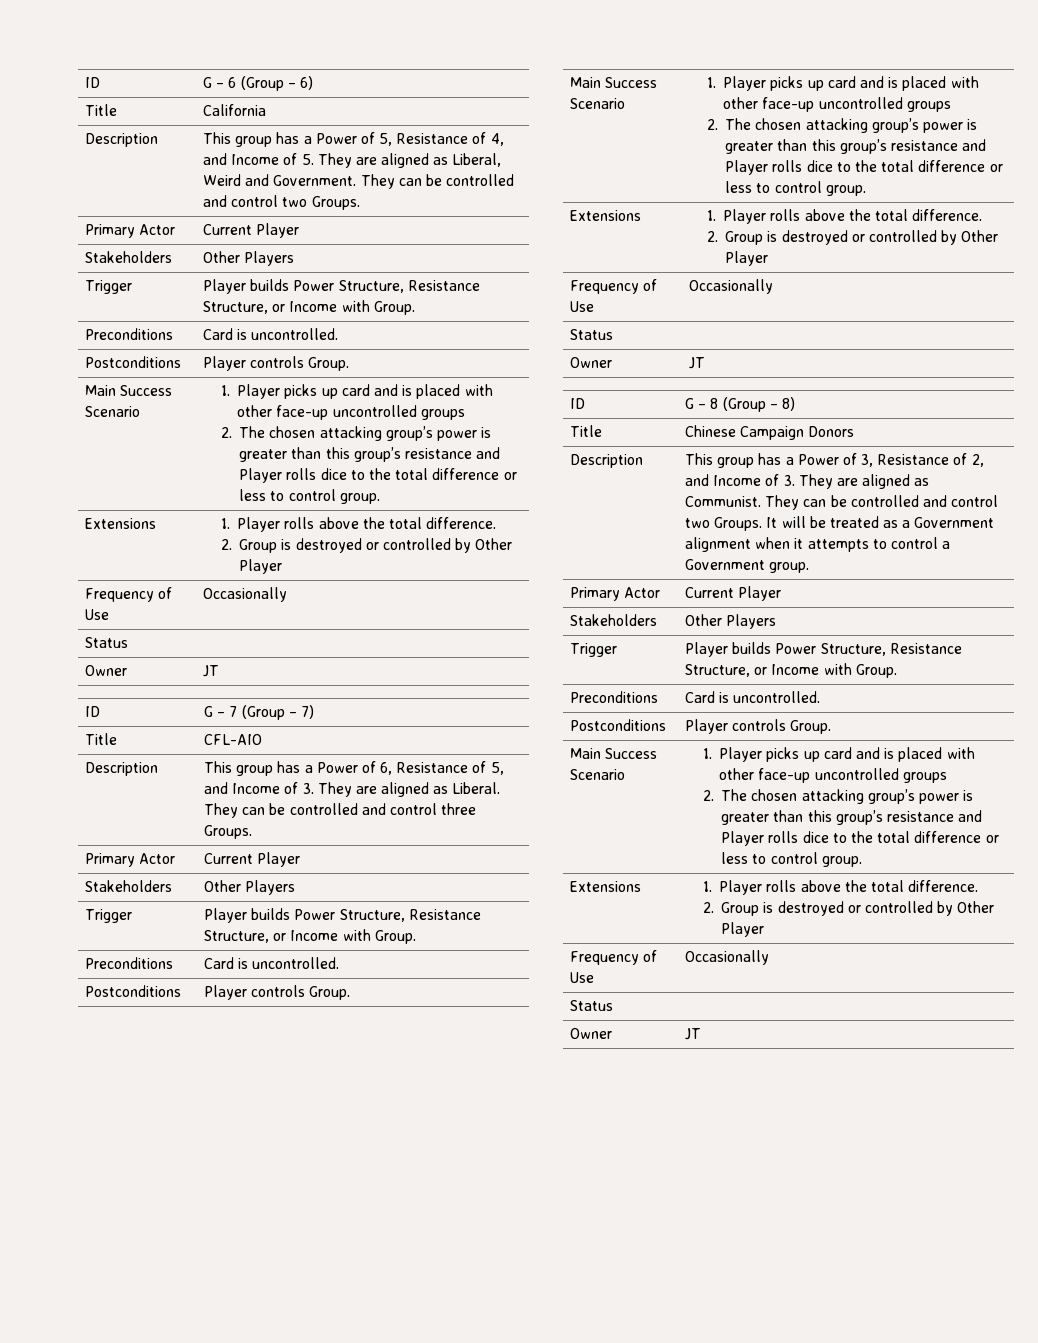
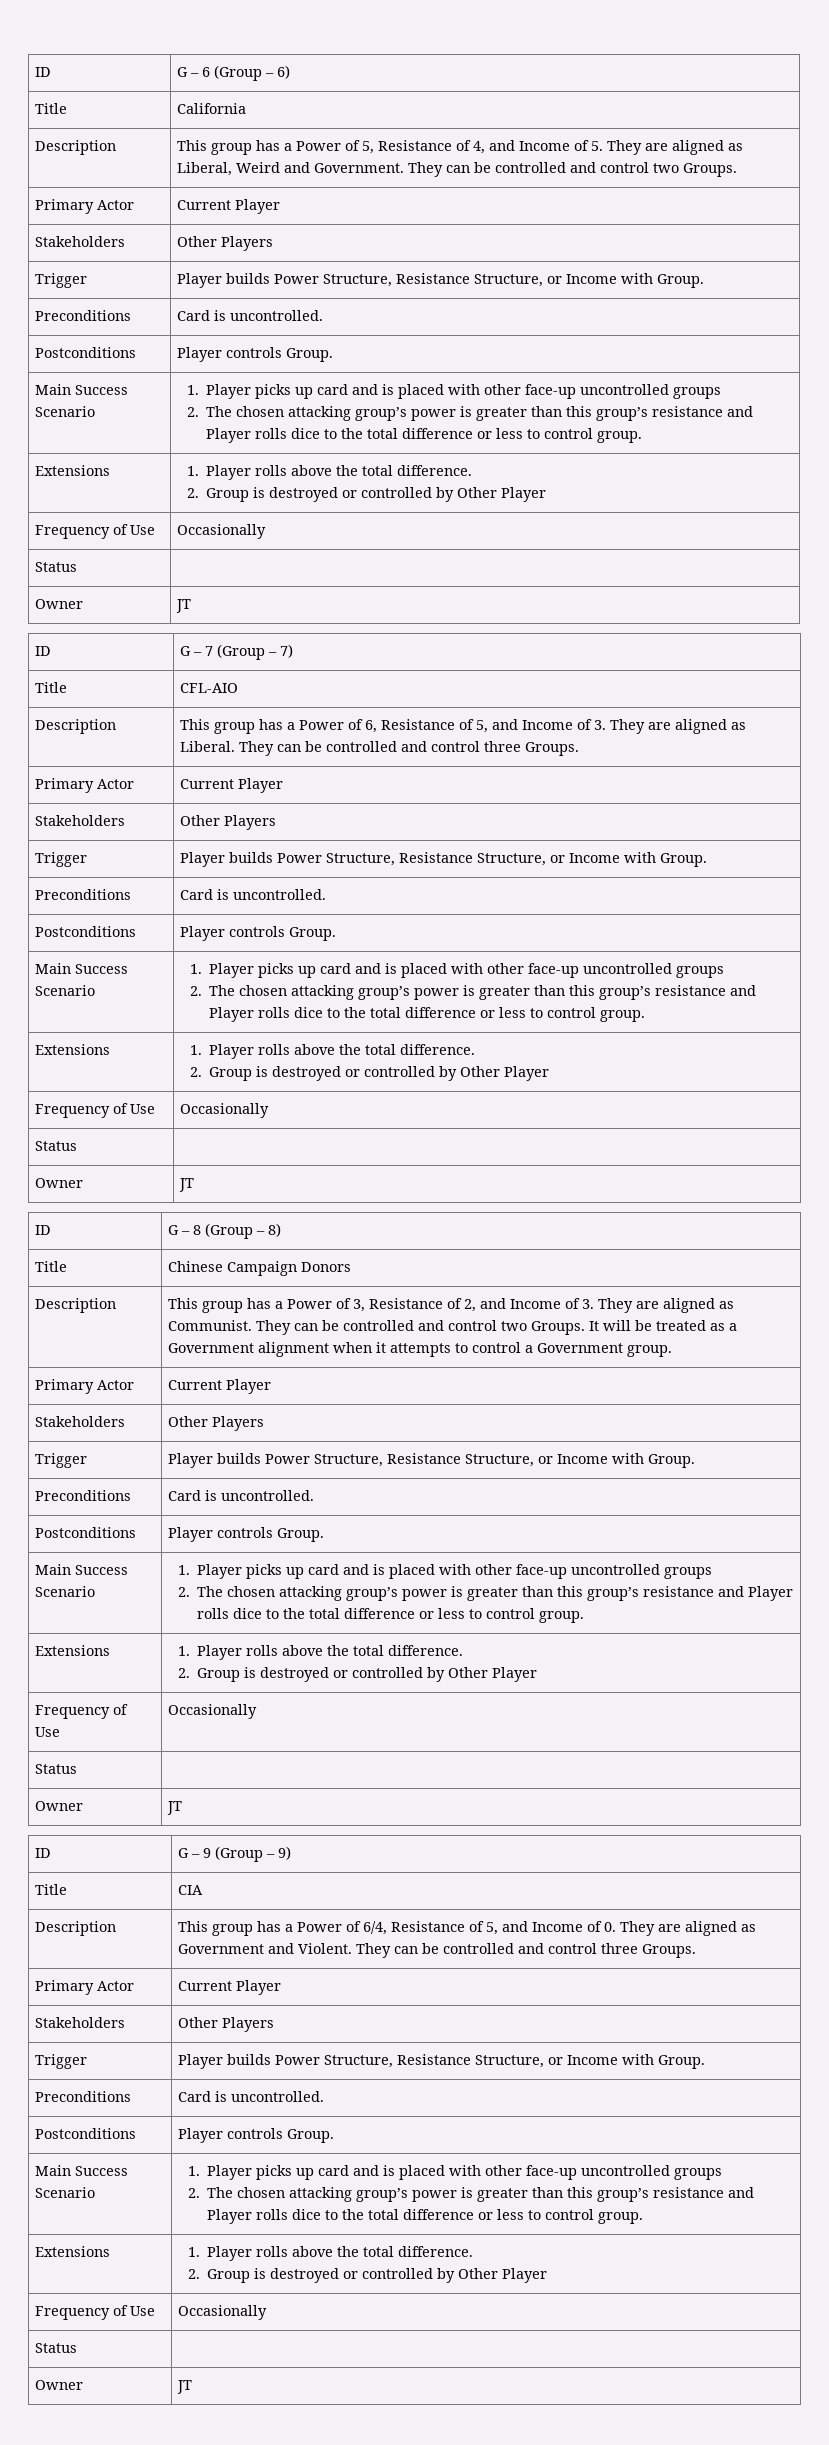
(701, 1034) none -> [35,1848,52,1858] [178,1846,292,1862] [35,1884,68,1895] [178,1885,204,1895] [35,1921,117,1936] [178,1921,757,1936] [178,1943,697,1958] [35,1980,135,1995] [178,1980,282,1995] [35,2017,126,2028] [178,2017,275,2032] [35,2054,88,2069] [178,2054,706,2069] [35,2091,132,2102] [178,2091,325,2102] [35,2128,137,2139] [178,2128,335,2143] [35,2165,129,2176] [35,2187,96,2198] [187,2165,723,2180] [187,2187,755,2202] [207,2209,644,2224] [35,2246,111,2257] [187,2246,474,2261] [187,2268,548,2283] [35,2305,156,2320] [178,2305,268,2320] [35,2343,78,2353] [35,2380,84,2390] [177,2380,193,2394] // ID | G – 9 (Group – 9) // Title | CIA // Description | This group has a Power of 6/4, Resistance of 5, and Income of 0. They are aligned as Government and Violent. They can be controlled and control three Groups. // Primary Actor | Current Player // Stakeholders | Other Players // Trigger | Player builds Power Structure, Resistance Structure, or Income with Group. // Preconditions | Card is uncontrolled. // Postconditions | Player controls Group. // Main Success Scenario | 1. Player picks up card and is placed with other face-up uncontrolled groups // 2. The chosen attacking group’s power is greater than this group’s resistance and Player rolls dice to the total difference or less to control group. // Extensions | 1. Player rolls above the total difference. // 2. Group is destroyed or controlled by Other Player // Frequency of Use | Occasionally // Status | // Owner | JT

